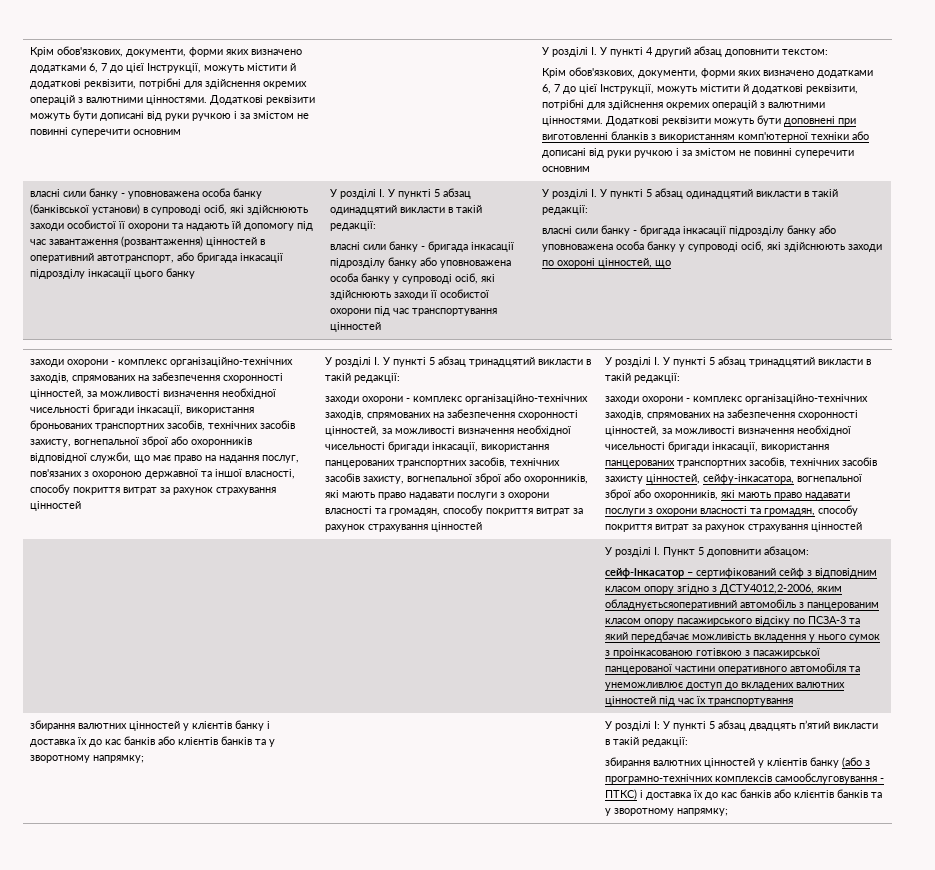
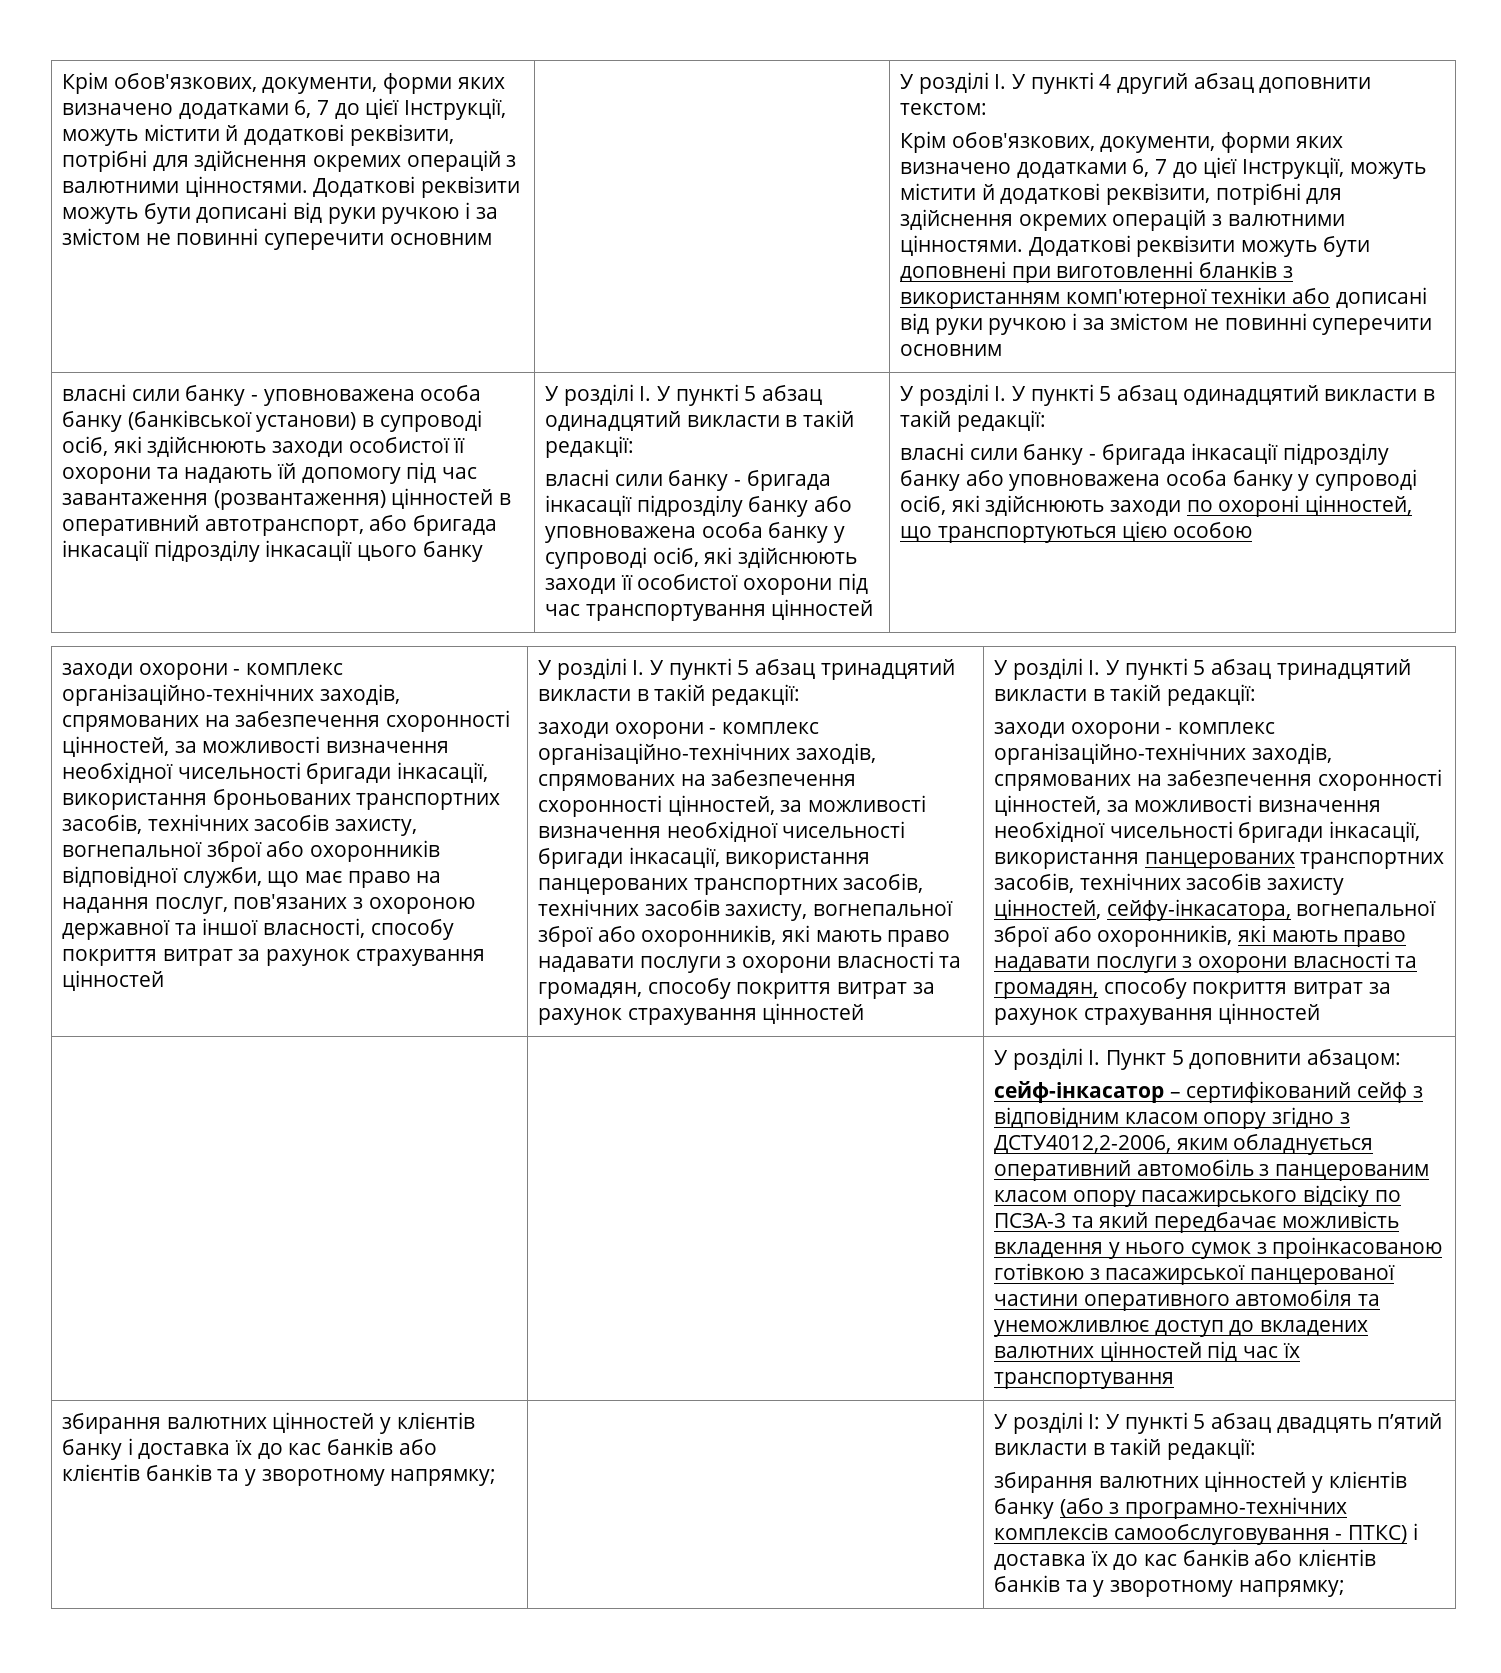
(672, 264) none -> [937,521,1253,543] транспортуються цією особою
[605,599,738,610] обладнуєтьсяоперативний -> [1233,1134,1374,1155] [994,1160,1132,1181] обладнується оперативний

